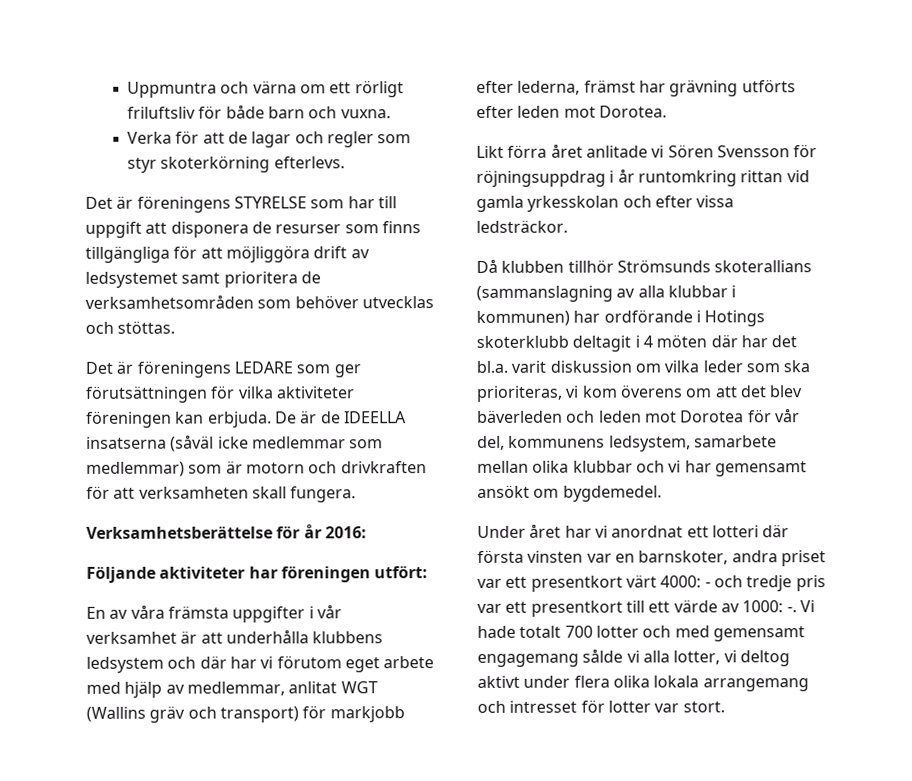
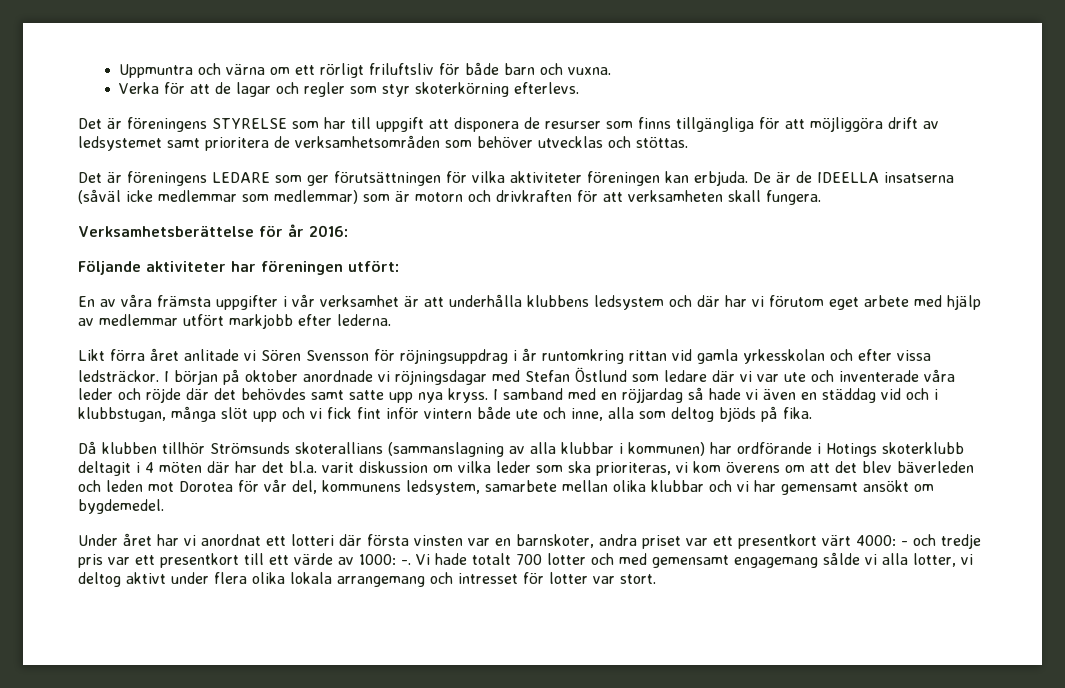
[186,681,378,696] [86,705,405,723] [476,79,796,97] [476,105,667,118] medlemmar, anlitat WGT (Wallins gräv och transport) för markjobb efter lederna, främst har grävning utförts efter leden mot Dorotea. -> [99,314,391,329] medlemmar utfört markjobb efter lederna.
(568, 226) none -> [164,367,955,385] [78,387,938,403] [78,406,812,422] I början på oktober anordnade vi röjningsdagar med Stefan Östlund som ledare där vi var ute och inventerade våra leder och röjde där det behövdes samt satte upp nya kryss. I samband med en röjjardag så hade vi även en städdag vid och i klubbstugan, många slöt upp och vi fick fint inför vintern både ute och inne, alla som deltog bjöds på fika.

